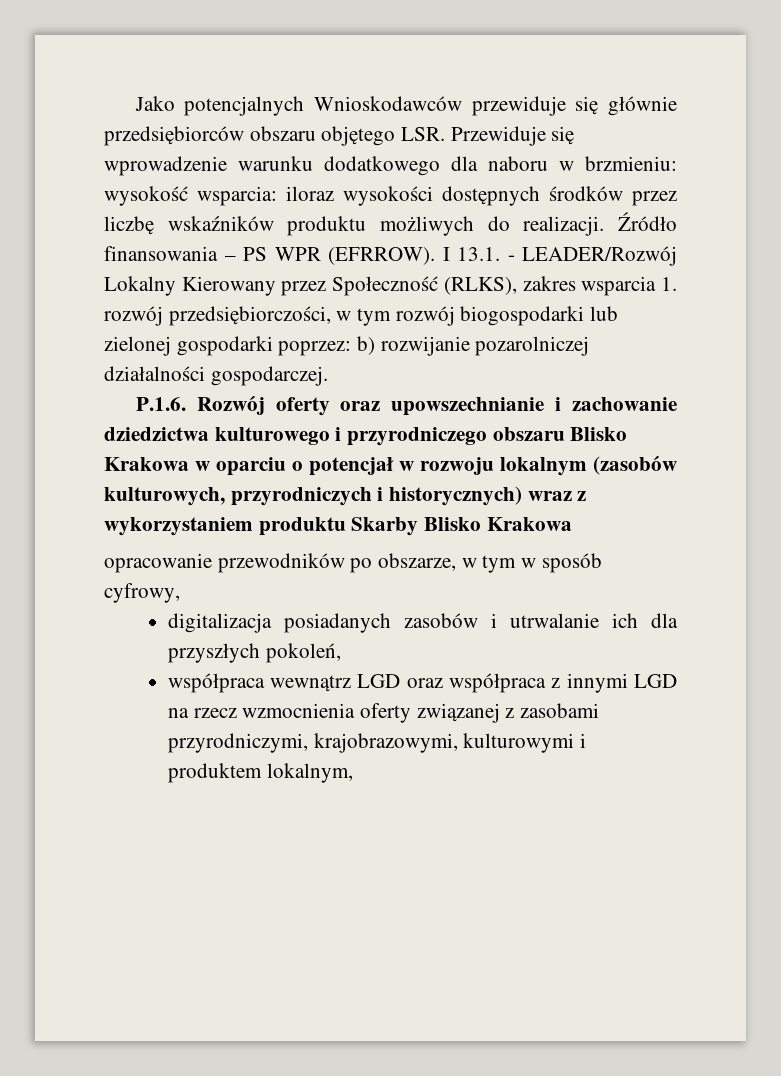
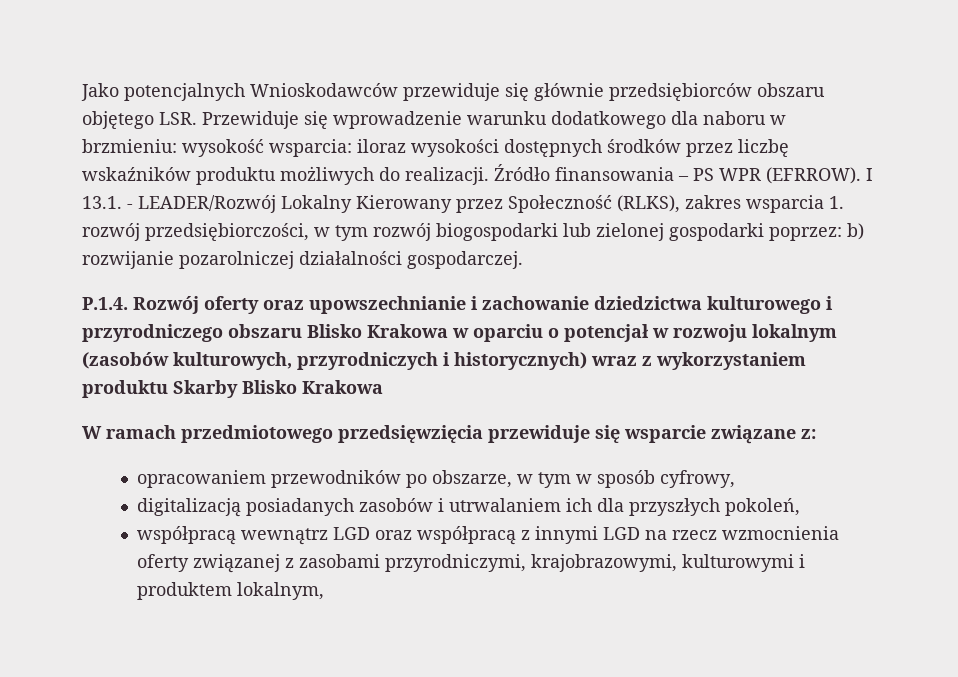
[135,397,186,411] P.1.6. -> [82,297,128,310] P.1.4.
[104,553,212,573] opracowanie -> [82,425,816,444] [136,470,266,488] W ramach przedmiotowego przedsięwzięcia przewiduje się wsparcie związane z: // opracowaniem
[167,613,272,633] digitalizacja -> [136,498,241,517] digitalizacją
[509,613,599,628] utrwalanie -> [448,498,561,512] utrwalaniem
[167,673,265,693] współpraca -> [136,526,236,545] współpracą
[449,673,547,693] współpraca -> [416,526,516,545] współpracą

